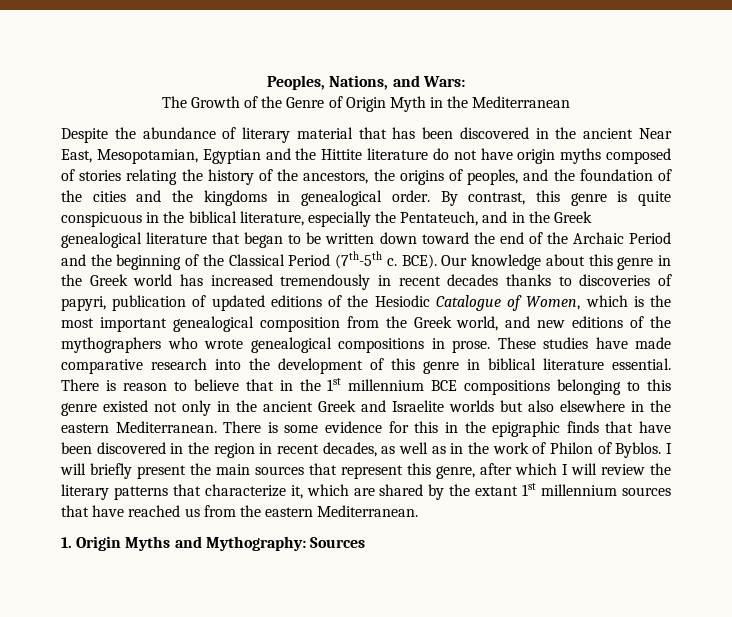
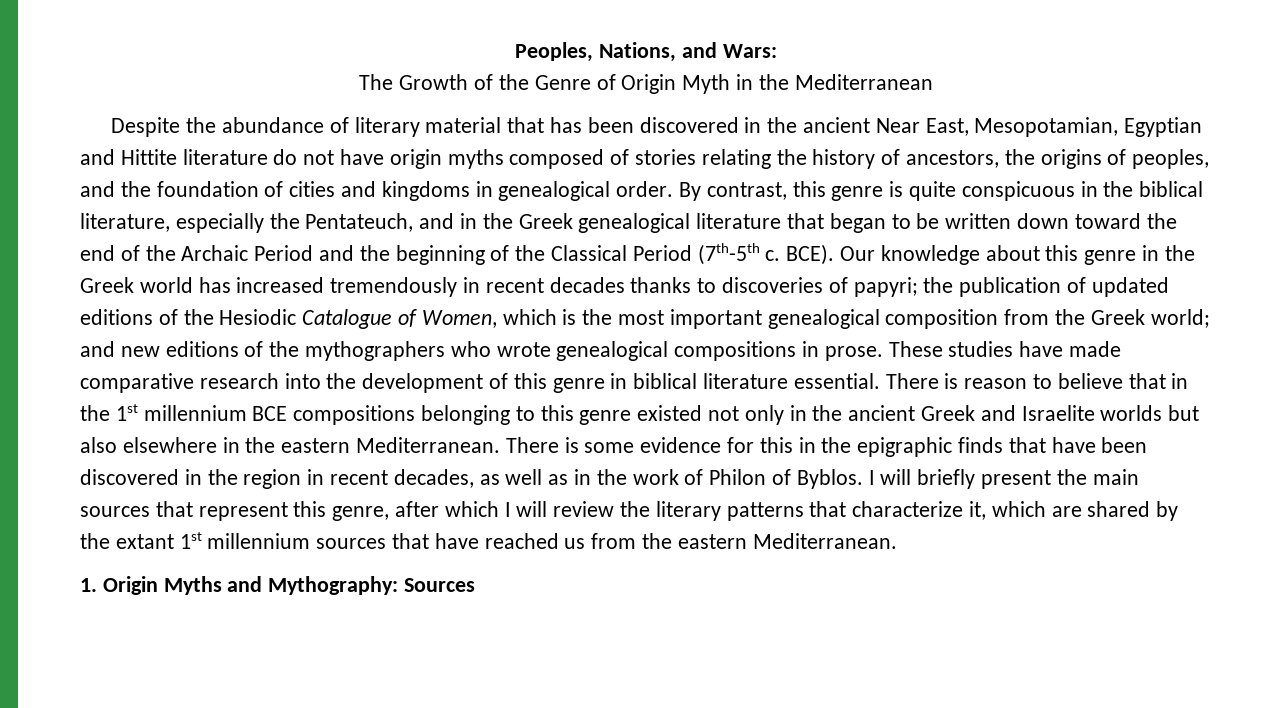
[295,148,317,160] the -> (115, 157) none
[277,169,299,181] the -> (901, 157) none
[61,190,82,202] the -> (284, 189) none
[172,190,194,202] the -> (377, 189) none
[61,296,106,311] papyri, -> [853,277,954,297] papyri; the
[456,316,499,331] world, -> [1150,309,1210,328] world;

